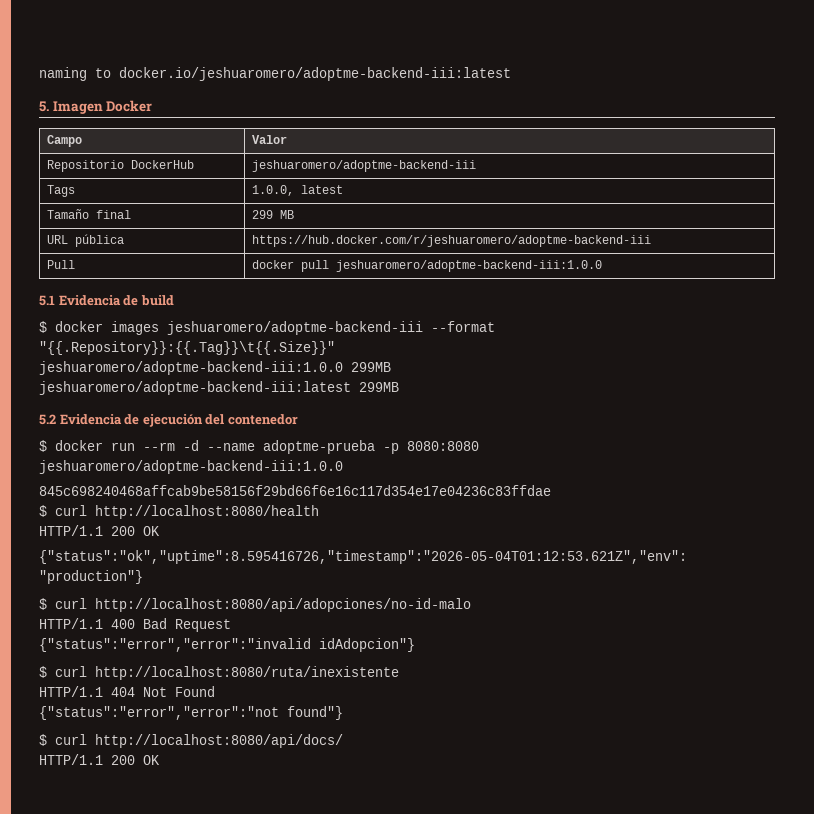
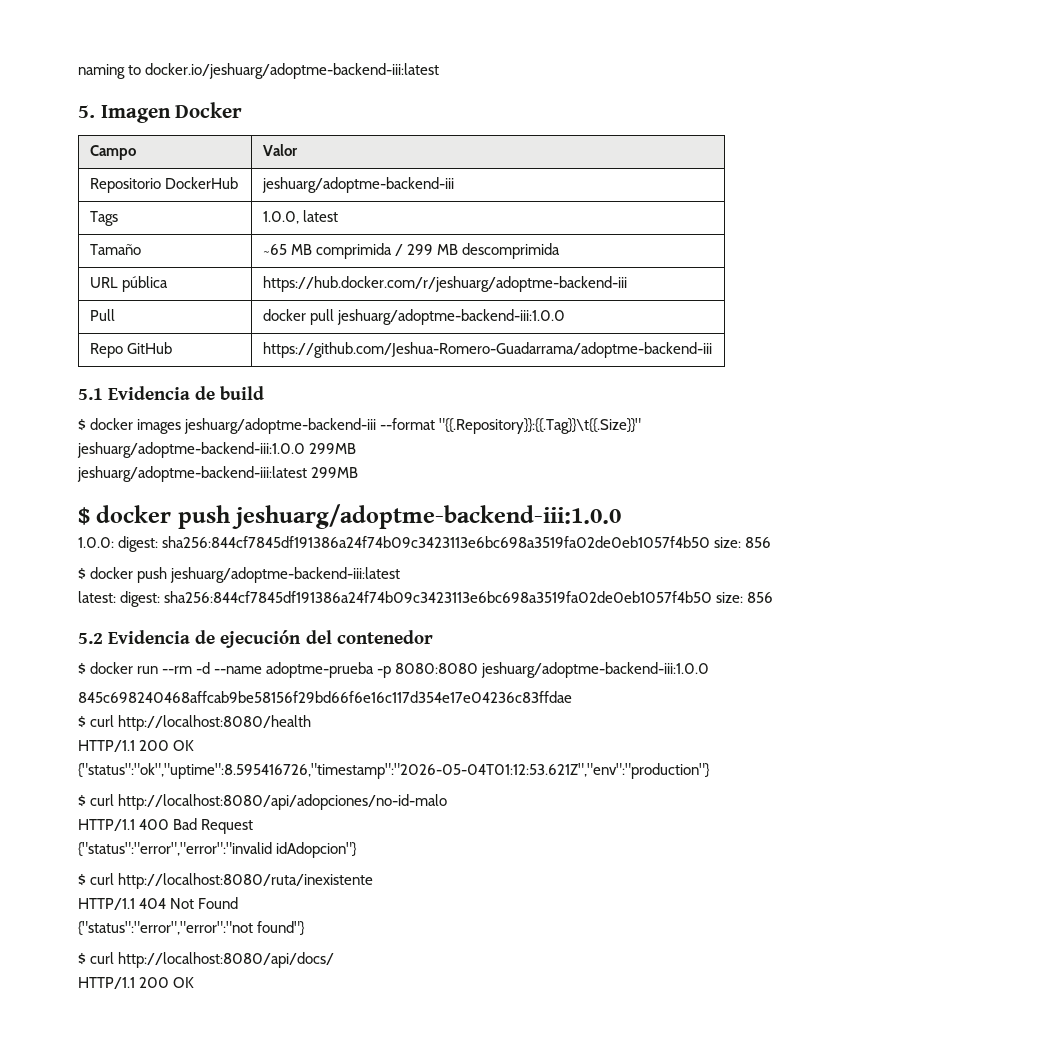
[119,67,511,81] docker.io/jeshuaromero/adoptme-backend-iii:latest -> [145,63,440,79] docker.io/jeshuarg/adoptme-backend-iii:latest
[252,160,477,172] jeshuaromero/adoptme-backend-iii -> [261,177,454,193] jeshuarg/adoptme-backend-iii
[96,210,132,219] final | -> [262,243,403,259] | ~65 MB comprimida /
(295, 214) none -> [461,243,560,259] descomprimida
[252,235,652,247] https://hub.docker.com/r/jeshuaromero/adoptme-backend-iii -> [262,276,627,292] https://hub.docker.com/r/jeshuarg/adoptme-backend-iii
[336,260,603,272] jeshuaromero/adoptme-backend-iii:1.0.0 -> [336,309,565,325] [89,342,172,358] [262,342,712,358] jeshuarg/adoptme-backend-iii:1.0.0 // Repo GitHub | https://github.com/Jeshua-Romero-Guadarrama/adoptme-backend-iii
[167,321,423,335] jeshuaromero/adoptme-backend-iii -> [184,418,377,434] jeshuarg/adoptme-backend-iii
[39,361,391,375] [39,381,399,395] jeshuaromero/adoptme-backend-iii:1.0.0 299MB // jeshuaromero/adoptme-backend-iii:latest 299MB -> [77,442,357,458] [77,466,359,482] [78,504,622,529] [78,536,772,552] [78,567,401,583] [78,591,774,607] jeshuarg/adoptme-backend-iii:1.0.0 299MB // jeshuarg/adoptme-backend-iii:latest 299MB // $ docker push jeshuarg/adoptme-backend-iii:1.0.0 // 1.0.0: digest: sha256:844cf7845df191386a24f74b09c3423113e6bc698a3519fa02de0eb1057f4b50 size: 856 // $ docker push jeshuarg/adoptme-backend-iii:latest // latest: digest: sha256:844cf7845df191386a24f74b09c3423113e6bc698a3519fa02de0eb1057f4b50 size: 856
[39,460,343,474] jeshuaromero/adoptme-backend-iii:1.0.0 -> [481,662,710,678] jeshuarg/adoptme-backend-iii:1.0.0

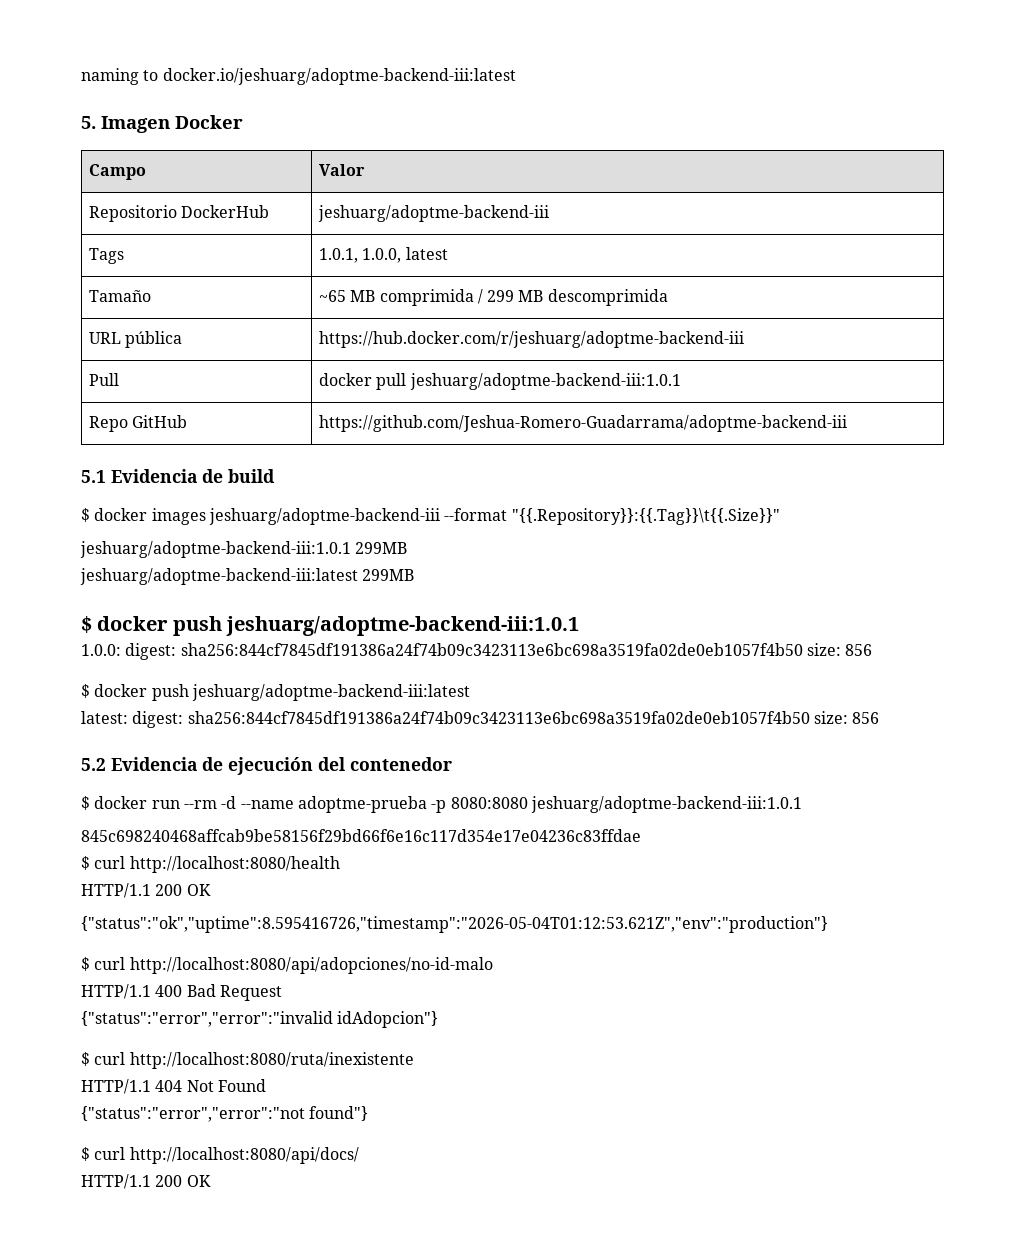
(118, 218) none -> [318,248,358,263] 1.0.1,
[336,309,565,325] jeshuarg/adoptme-backend-iii:1.0.0 -> [409,373,681,390] jeshuarg/adoptme-backend-iii:1.0.1
[77,442,305,458] jeshuarg/adoptme-backend-iii:1.0.0 -> [80,541,351,558] jeshuarg/adoptme-backend-iii:1.0.1
[232,504,622,529] jeshuarg/adoptme-backend-iii:1.0.0 -> [226,616,580,636] jeshuarg/adoptme-backend-iii:1.0.1
[481,662,710,678] jeshuarg/adoptme-backend-iii:1.0.0 -> [530,796,802,813] jeshuarg/adoptme-backend-iii:1.0.1

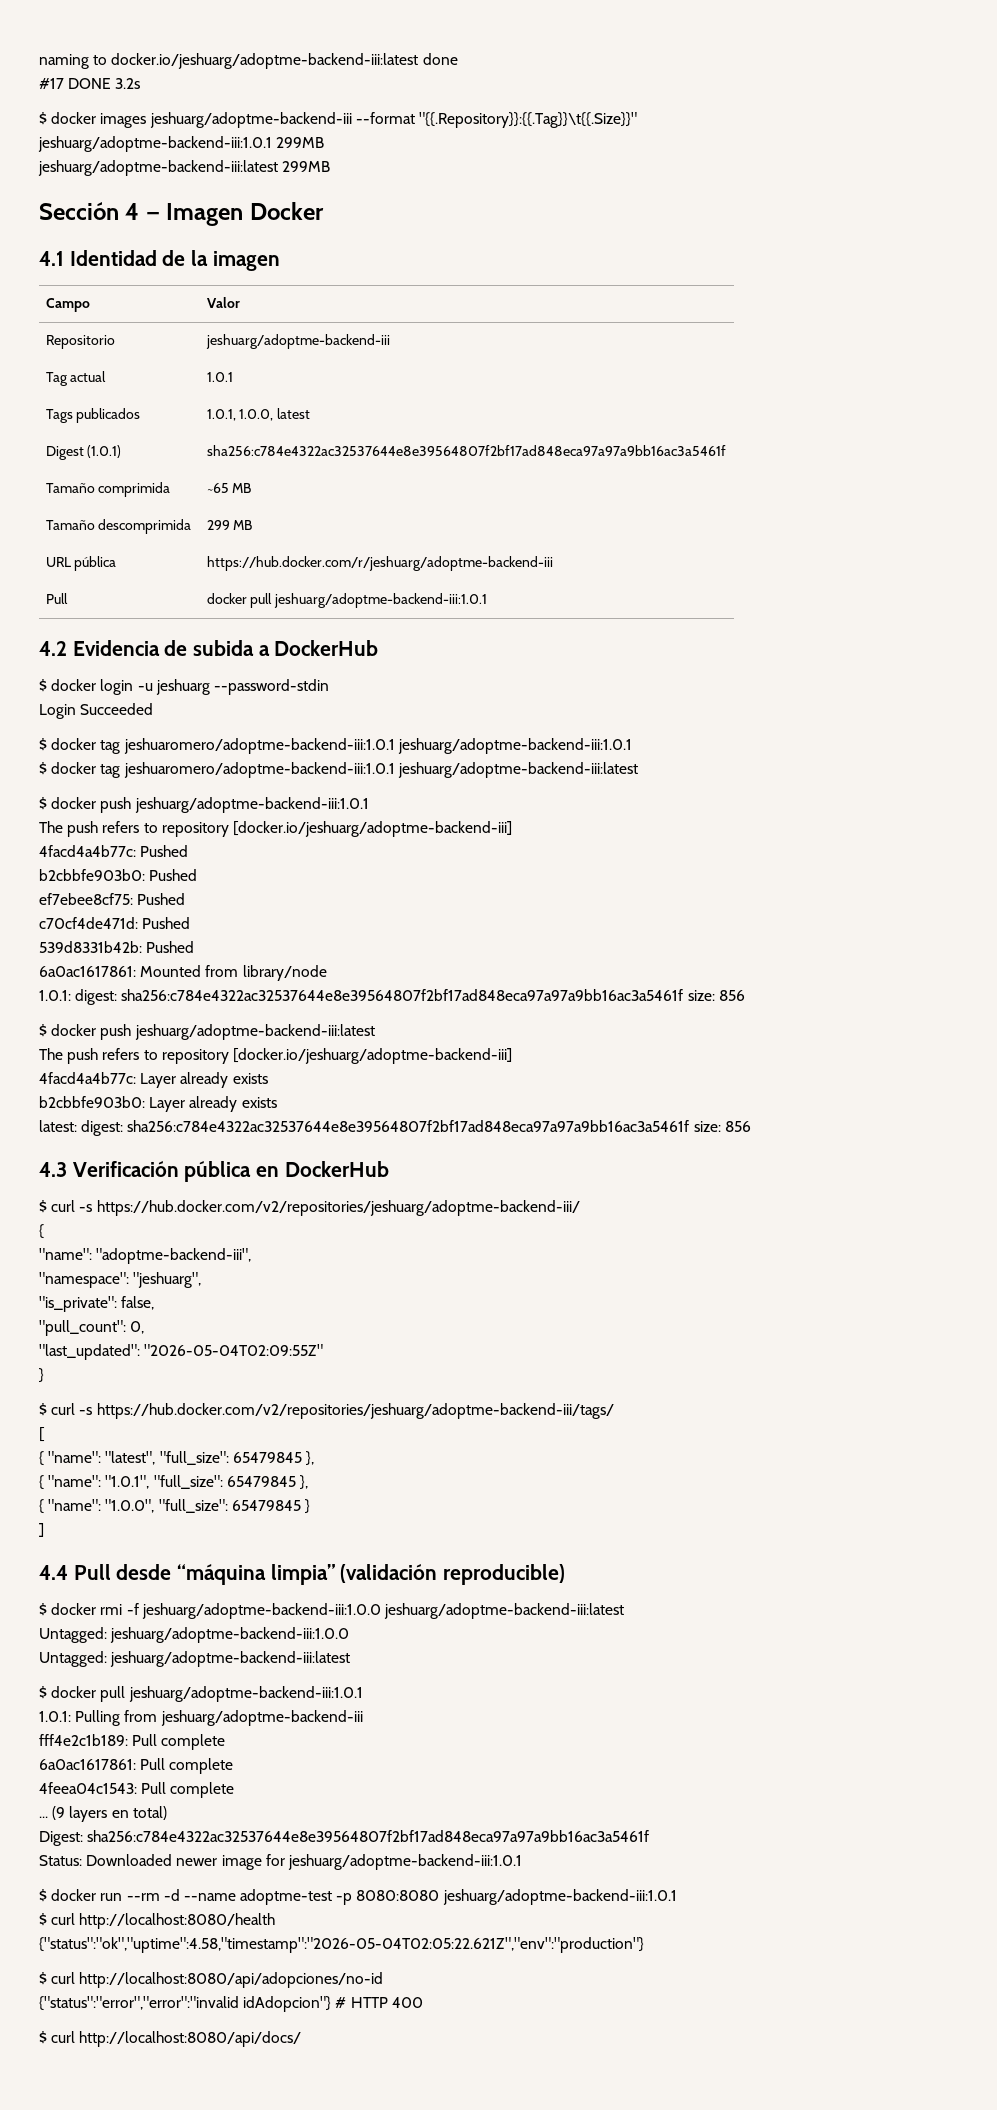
[81,115,243,133] [88,164,146,180] [318,164,365,176] [88,205,270,222] [317,205,549,222] [88,248,124,264] [318,247,448,263] [88,290,151,302] [318,289,668,306] [88,331,183,348] [318,331,744,348] [88,373,119,386] [318,373,681,390] [88,415,188,432] [318,415,847,432] [81,469,275,483] // 5. Imagen Docker // Campo | Valor // Repositorio DockerHub | jeshuarg/adoptme-backend-iii // Tags | 1.0.1, 1.0.0, latest // Tamaño | ~65 MB comprimida / 299 MB descomprimida // URL pública | https://hub.docker.com/r/jeshuarg/adoptme-backend-iii // Pull | docker pull jeshuarg/adoptme-backend-iii:1.0.1 // Repo GitHub | https://github.com/Jeshua-Romero-Guadarrama/adoptme-backend-iii // 5.1 Evidencia de build -> [422,53,458,65] [39,78,141,89] done // #17 DONE 3.2s
[81,616,580,636] [81,643,803,660] $ docker push jeshuarg/adoptme-backend-iii:1.0.1 // 1.0.0: digest: sha256:844cf7845df191386a24f74b09c3423113e6bc698a3519fa02de0eb1057f4b50 -> [39,202,324,226] [39,250,280,271] [45,298,90,312] [206,297,240,308] [45,335,115,349] [205,334,390,349] [45,371,107,386] [206,372,233,382] [45,408,141,423] [206,408,311,421] [45,445,122,460] [206,445,726,456] [45,482,171,497] [206,483,252,493] [45,519,192,534] [206,520,253,530] [45,556,117,571] [206,556,553,571] [45,593,68,604] [206,593,488,608] [39,640,379,656] [39,679,329,695] [39,703,154,719] [39,738,632,754] [39,762,638,778] [39,797,369,813] [39,821,512,837] [39,845,189,857] [39,869,198,881] [39,893,186,905] [39,917,191,929] [39,941,195,953] [39,965,327,981] [39,989,684,1005] Sección 4 — Imagen Docker // 4.1 Identidad de la imagen // Campo | Valor // Repositorio | jeshuarg/adoptme-backend-iii // Tag actual | 1.0.1 // Tags publicados | 1.0.1, 1.0.0, latest // Digest (1.0.1) | sha256:c784e4322ac32537644e8e39564807f2bf17ad848eca97a97a9bb16ac3a5461f // Tamaño comprimida | ~65 MB // Tamaño descomprimida | 299 MB // URL pública | https://hub.docker.com/r/jeshuarg/adoptme-backend-iii // Pull | docker pull jeshuarg/adoptme-backend-iii:1.0.1 // 4.2 Evidencia de subida a DockerHub // $ docker login -u jeshuarg --password-stdin // Login Succeeded // $ docker tag jeshuaromero/adoptme-backend-iii:1.0.1 jeshuarg/adoptme-backend-iii:1.0.1 // $ docker tag jeshuaromero/adoptme-backend-iii:1.0.1 jeshuarg/adoptme-backend-iii:latest // $ docker push jeshuarg/adoptme-backend-iii:1.0.1 // The push refers to repository [docker.io/jeshuarg/adoptme-backend-iii] // 4facd4a4b77c: Pushed // b2cbbfe903b0: Pushed // ef7ebee8cf75: Pushed // c70cf4de471d: Pushed // 539d8331b42b: Pushed // 6a0ac1617861: Mounted from library/node // 1.0.1: digest: sha256:c784e4322ac32537644e8e39564807f2bf17ad848eca97a97a9bb16ac3a5461f
(470, 692) none -> [39,1048,512,1064] [39,1072,268,1088] [39,1096,277,1112] // The push refers to repository [docker.io/jeshuarg/adoptme-backend-iii] // 4facd4a4b77c: Layer already exists // b2cbbfe903b0: Layer already exists
[187,711,880,724] [81,757,452,775] sha256:844cf7845df191386a24f74b09c3423113e6bc698a3519fa02de0eb1057f4b50 size: 856 // 5.2 Evidencia de ejecución del contenedor -> [127,1120,751,1132] [39,1161,389,1182] [39,1200,580,1216] [39,1224,44,1239] [39,1248,252,1264] [39,1272,202,1288] [39,1296,155,1312] [39,1320,145,1336] [39,1344,324,1360] [39,1368,44,1383] [39,1403,614,1419] [39,1427,45,1442] [39,1451,314,1466] [39,1475,308,1490] [39,1499,310,1514] [39,1523,44,1537] [39,1564,566,1585] [39,1603,624,1619] [39,1627,350,1643] [39,1651,351,1667] [39,1686,363,1702] [39,1710,363,1726] [39,1734,226,1750] [39,1758,234,1774] [39,1782,235,1798] [39,1806,167,1822] [39,1830,650,1846] [39,1854,522,1870] sha256:c784e4322ac32537644e8e39564807f2bf17ad848eca97a97a9bb16ac3a5461f size: 856 // 4.3 Verificación pública en DockerHub // $ curl -s https://hub.docker.com/v2/repositories/jeshuarg/adoptme-backend-iii/ // { // "name": "adoptme-backend-iii", // "namespace": "jeshuarg", // "is_private": false, // "pull_count": 0, // "last_updated": "2026-05-04T02:09:55Z" // } // $ curl -s https://hub.docker.com/v2/repositories/jeshuarg/adoptme-backend-iii/tags/ // [ // { "name": "latest", "full_size": 65479845 }, // { "name": "1.0.1", "full_size": 65479845 }, // { "name": "1.0.0", "full_size": 65479845 } // ] // 4.4 Pull desde “máquina limpia” (validación reproducible) // $ docker rmi -f jeshuarg/adoptme-backend-iii:1.0.0 jeshuarg/adoptme-backend-iii:latest // Untagged: jeshuarg/adoptme-backend-iii:1.0.0 // Untagged: jeshuarg/adoptme-backend-iii:latest // $ docker pull jeshuarg/adoptme-backend-iii:1.0.1 // 1.0.1: Pulling from jeshuarg/adoptme-backend-iii // fff4e2c1b189: Pull complete // 6a0ac1617861: Pull complete // 4feea04c1543: Pull complete // ... (9 layers en total) // Digest: sha256:c784e4322ac32537644e8e39564807f2bf17ad848eca97a97a9bb16ac3a5461f // Status: Downloaded newer image for jeshuarg/adoptme-backend-iii:1.0.1
[297,796,427,813] adoptme-prueba -> [240,1889,333,1905] adoptme-test
[81,829,641,842] // 845c698240468affcab9be58156f29bd66f6e16c117d354e17e04236c83ffdae -> (677, 1897) none
[81,883,211,898] [81,916,828,933] [81,957,493,974] [81,984,282,1001] [81,1011,439,1028] [81,1052,414,1069] [81,1079,266,1094] [81,1106,369,1122] HTTP/1.1 200 OK // {"status":"ok","uptime":8.595416726,"timestamp":"2026-05-04T01:12:53.621Z","env":"production"} // $ curl http://localhost:8080/api/adopciones/no-id-malo // HTTP/1.1 400 Bad Request // {"status":"error","error":"invalid idAdopcion"} // $ curl http://localhost:8080/ruta/inexistente // HTTP/1.1 404 Not Found // {"status":"error","error":"not found"} -> [39,1937,644,1953] [39,1972,384,1988] [39,1996,423,2012] {"status":"ok","uptime":4.58,"timestamp":"2026-05-04T02:05:22.621Z","env":"production"} // $ curl http://localhost:8080/api/adopciones/no-id // {"status":"error","error":"invalid idAdopcion"} # HTTP 400
[81,1174,211,1189] // HTTP/1.1 200 OK -> (302, 2039) none

